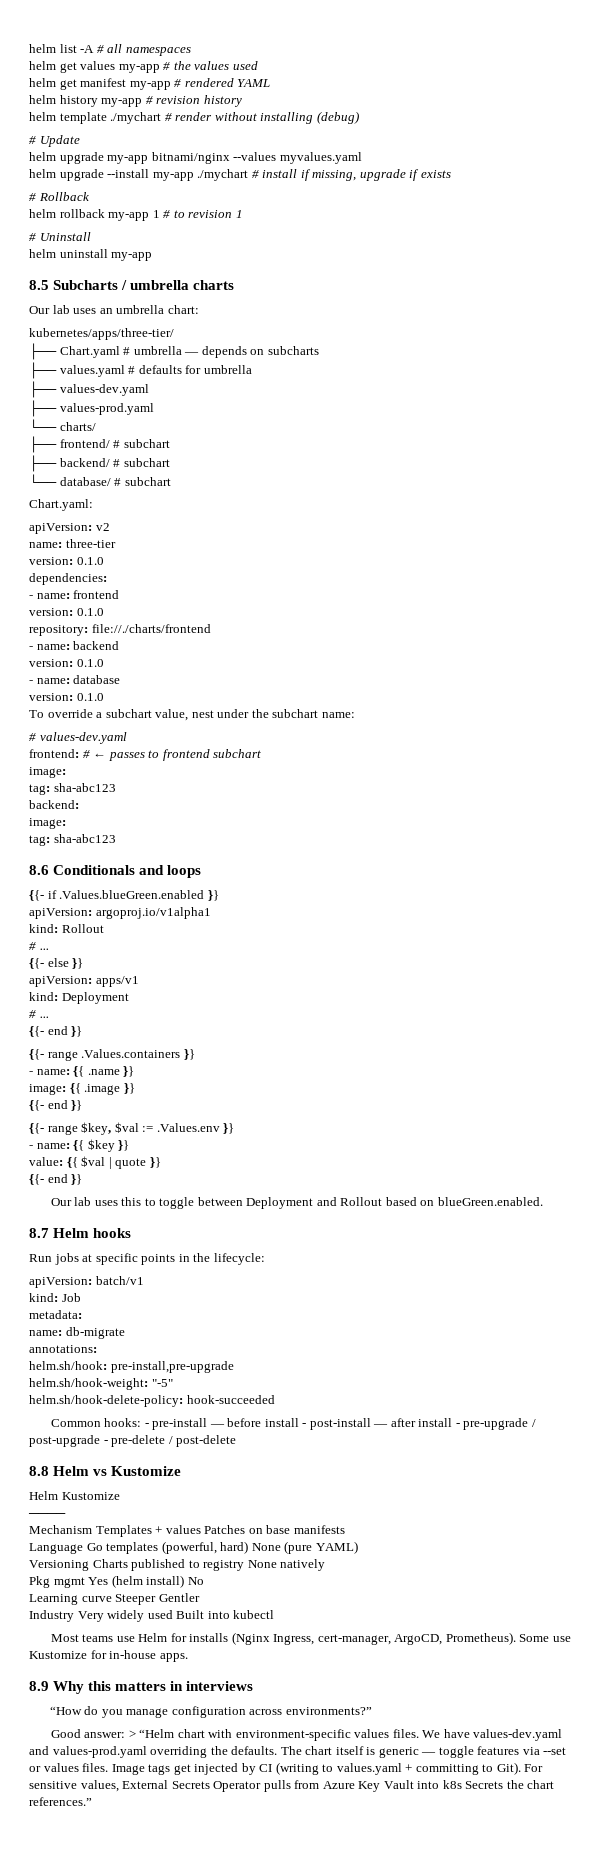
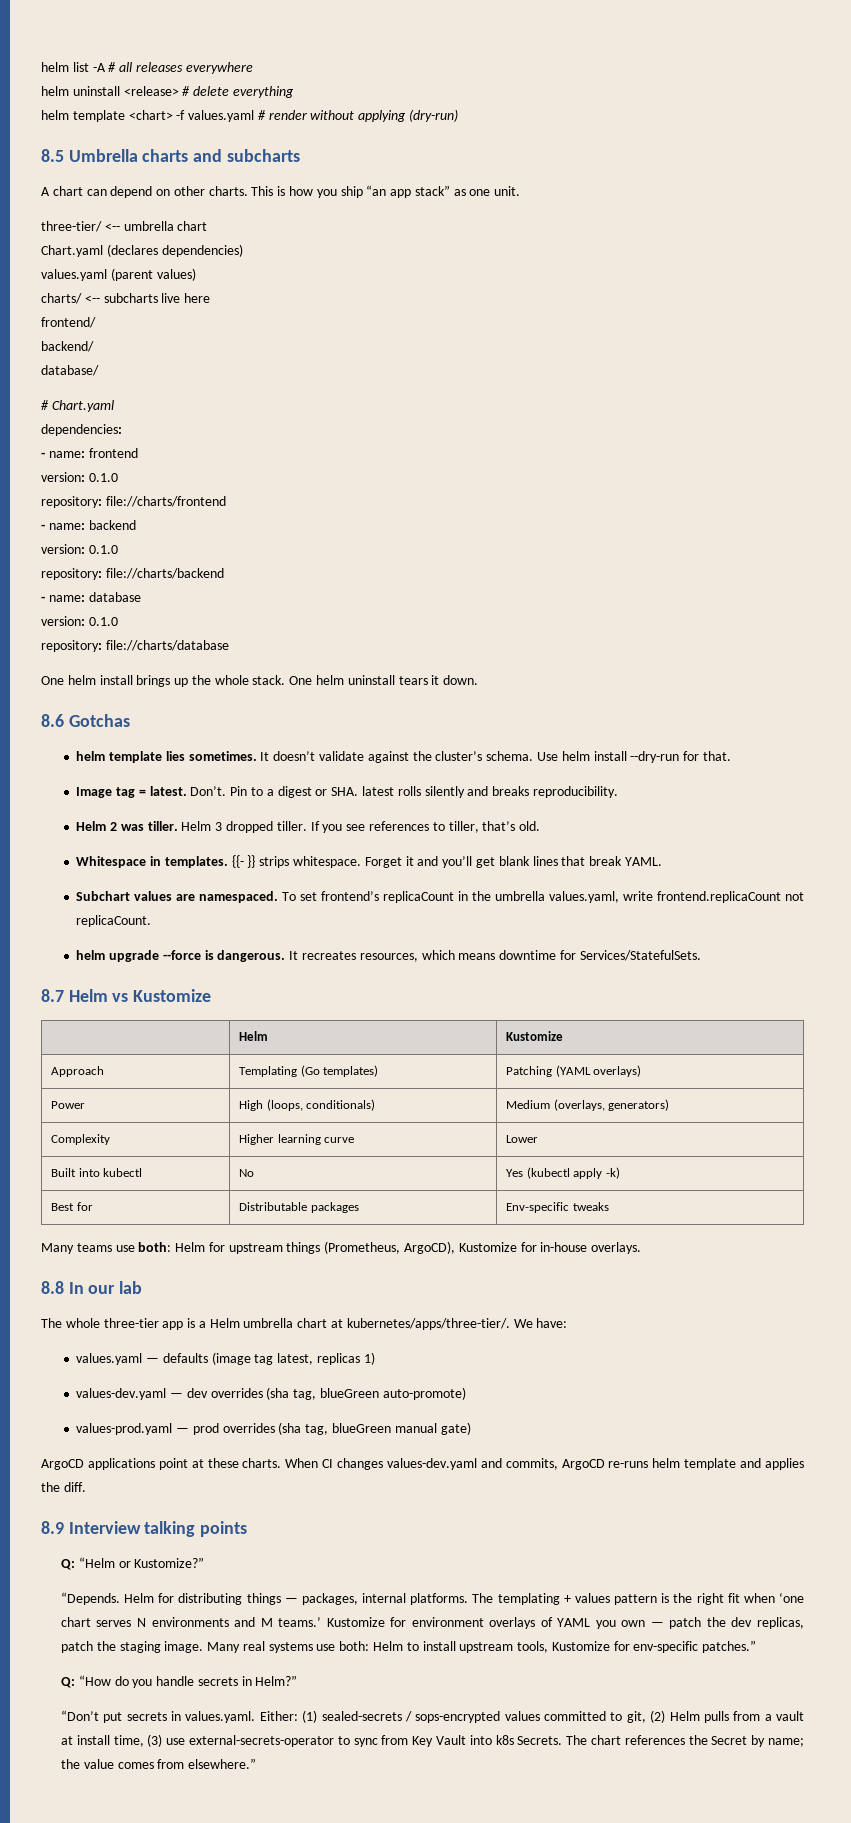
[125,47,191,56] [29,61,258,73] [29,78,271,90] [29,95,242,107] [29,111,359,124] [29,135,80,147] [29,152,362,164] [29,169,451,181] [29,192,89,201] [29,209,243,221] [29,232,91,241] [29,249,153,261] [29,280,235,290] [29,305,199,314] [29,328,174,340] [29,343,319,360] [29,362,252,379] [29,381,149,398] [29,400,154,417] [29,419,96,431] [29,436,170,453] [29,455,170,472] [29,474,171,486] [29,499,93,511] [29,523,110,534] [29,539,116,548] [29,557,104,565] namespaces // helm get values my-app # the values used // helm get manifest my-app # rendered YAML // helm history my-app # revision history // helm template ./mychart # render without installing (debug) // # Update // helm upgrade my-app bitnami/nginx --values myvalues.yaml // helm upgrade --install my-app ./mychart # install if missing, upgrade if exists // # Rollback // helm rollback my-app 1 # to revision 1 // # Uninstall // helm uninstall my-app // 8.5 Subcharts / umbrella charts // Our lab uses an umbrella chart: // kubernetes/apps/three-tier/ // ├── Chart.yaml # umbrella — depends on subcharts // ├── values.yaml # defaults for umbrella // ├── values-dev.yaml // ├── values-prod.yaml // └── charts/ // ├── frontend/ # subchart // ├── backend/ # subchart // └── database/ # subchart // Chart.yaml: // apiVersion: v2 // name: three-tier // version: 0.1.0 -> [135,62,253,74] [41,86,294,98] [41,109,459,122] [41,149,300,162] [41,185,521,198] [41,221,208,232] [41,244,243,257] [41,268,196,281] [41,293,211,304] [41,317,96,328] [41,341,94,352] [41,365,99,376] [41,400,114,412] releases everywhere // helm uninstall <release> # delete everything // helm template <chart> -f values.yaml # render without applying (dry-run) // 8.5 Umbrella charts and subcharts // A chart can depend on other charts. This is how you ship “an app stack” as one unit. // three-tier/ <-- umbrella chart // Chart.yaml (declares dependencies) // values.yaml (parent values) // charts/ <-- subcharts live here // frontend/ // backend/ // database/ // # Chart.yaml
[91,624,211,633] file://./charts/frontend -> [105,496,226,507] file://charts/frontend
(104, 663) none -> [41,568,224,580] // repository: file://charts/backend
[29,709,355,721] [29,732,127,744] [29,749,262,761] [29,767,66,778] [29,783,116,795] [29,800,79,809] [29,818,66,829] [29,834,116,846] [29,865,202,878] [29,890,219,901] [29,907,211,919] [29,924,104,933] [29,942,49,950] [29,958,84,969] [29,976,139,987] [29,992,129,1004] [29,1010,49,1018] [29,1026,83,1037] [29,1049,195,1061] [29,1066,135,1077] [29,1083,135,1095] [29,1100,83,1111] [29,1122,235,1135] [29,1139,130,1152] [29,1156,161,1169] [29,1174,83,1185] [50,1197,543,1209] [29,1228,132,1238] [29,1253,265,1265] [29,1276,144,1288] [29,1293,81,1302] [29,1310,82,1319] [29,1327,125,1339] [29,1345,97,1353] [29,1361,234,1373] [29,1378,173,1390] [29,1395,275,1407] [50,1418,536,1430] [29,1435,237,1447] [29,1466,49,1476] To override a subchart value, nest under the subchart name: // # values-dev.yaml // frontend: # ← passes to frontend subchart // image: // tag: sha-abc123 // backend: // image: // tag: sha-abc123 // 8.6 Conditionals and loops // {{- if .Values.blueGreen.enabled }} // apiVersion: argoproj.io/v1alpha1 // kind: Rollout // # ... // {{- else }} // apiVersion: apps/v1 // kind: Deployment // # ... // {{- end }} // {{- range .Values.containers }} // - name: {{ .name }} // image: {{ .image }} // {{- end }} // {{- range $key, $val := .Values.env }} // - name: {{ $key }} // value: {{ $val | quote }} // {{- end }} // Our lab uses this to toggle between Deployment and Rollout based on blueGreen.enabled. // 8.7 Helm hooks // Run jobs at specific points in the lifecycle: // apiVersion: batch/v1 // kind: Job // metadata: // name: db-migrate // annotations: // helm.sh/hook: pre-install,pre-upgrade // helm.sh/hook-weight: "-5" // helm.sh/hook-delete-policy: hook-succeeded // Common hooks: - pre-install — before install - post-install — after install - pre-upgrade / post-upgrade - pre-delete / post-delete // 8.8 -> [41,640,229,652] [41,675,479,687] [41,714,130,727] [76,751,731,763] [76,786,618,798] [76,821,541,833] [76,855,662,868] [76,891,804,903] [76,915,152,927] [76,950,701,962] [41,989,64,1002] repository: file://charts/database // One helm install brings up the whole stack. One helm uninstall tears it down. // 8.6 Gotchas // helm template lies sometimes. It doesn’t validate against the cluster’s schema. Use helm install --dry-run for that. // Image tag = latest. Don’t. Pin to a digest or SHA. latest rolls silently and breaks reproducibility. // Helm 2 was tiller. Helm 3 dropped tiller. If you see references to tiller, that’s old. // Whitespace in templates. {{- }} strips whitespace. Forget it and you’ll get blank lines that break YAML. // Subchart values are namespaced. To set frontend’s replicaCount in the umbrella values.yaml, write frontend.replicaCount not replicaCount. // helm upgrade --force is dangerous. It recreates resources, which means downtime for Services/StatefulSets. // 8.7
[29,1491,120,1500] [28,1513,66,1517] [29,1525,345,1537] [29,1541,358,1554] [29,1559,326,1571] [29,1575,204,1588] [29,1593,200,1605] [29,1610,275,1622] [50,1634,79,1642] // Helm Kustomize // ──── // Mechanism Templates + values Patches on base manifests // Language Go templates (powerful, hard) None (pure YAML) // Versioning Charts published to registry None natively // Pkg mgmt Yes (helm install) No // Learning curve Steeper Gentler // Industry Very widely used Built into kubectl // Most -> [239,1031,269,1041] [506,1031,564,1041] [51,1066,105,1077] [239,1065,379,1077] [506,1065,642,1077] [51,1101,86,1109] [239,1099,376,1111] [506,1099,670,1111] [51,1134,111,1145] [239,1134,355,1145] [506,1135,539,1143] [51,1168,143,1177] [239,1169,255,1177] [506,1167,620,1179] [51,1202,93,1211] [239,1202,359,1213] [506,1202,609,1213] [41,1243,74,1254] // | Helm | Kustomize // Approach | Templating (Go templates) | Patching (YAML overlays) // Power | High (loops, conditionals) | Medium (overlays, generators) // Complexity | Higher learning curve | Lower // Built into kubectl | No | Yes (kubectl apply -k) // Best for | Distributable packages | Env-specific tweaks // Many
[138,1632,571,1645] [29,1650,188,1662] [29,1681,254,1694] [49,1706,372,1718] [50,1729,563,1741] [29,1746,567,1758] [29,1762,544,1775] [29,1780,555,1792] [29,1797,92,1806] Helm for installs (Nginx Ingress, cert-manager, ArgoCD, Prometheus). Some use Kustomize for in-house apps. // 8.9 Why this matters in interviews // “How do you manage configuration across environments?” // Good answer: > “Helm chart with environment-specific values files. We have values-dev.yaml and values-prod.yaml overriding the defaults. The chart itself is generic — toggle features via --set or values files. Image tags get injected by CI (writing to values.yaml + committing to Git). For sensitive values, External Secrets Operator pulls from Azure Key Vault into k8s Secrets the chart references.” -> [138,1241,642,1254] [41,1281,143,1294] [41,1318,568,1330] [76,1352,375,1365] [76,1387,466,1400] [76,1422,471,1435] [41,1458,804,1470] [41,1482,86,1492] [41,1521,248,1537] [60,1557,205,1570] [60,1592,805,1605] [60,1617,805,1629] [60,1640,757,1653] [60,1675,298,1688] [60,1710,805,1723] [60,1734,804,1747] [60,1758,257,1769] both: Helm for upstream things (Prometheus, ArgoCD), Kustomize for in-house overlays. // 8.8 In our lab // The whole three-tier app is a Helm umbrella chart at kubernetes/apps/three-tier/. We have: // values.yaml — defaults (image tag latest, replicas 1) // values-dev.yaml — dev overrides (sha tag, blueGreen auto-promote) // values-prod.yaml — prod overrides (sha tag, blueGreen manual gate) // ArgoCD applications point at these charts. When CI changes values-dev.yaml and commits, ArgoCD re-runs helm template and applies the diff. // 8.9 Interview talking points // Q: “Helm or Kustomize?” // “Depends. Helm for distributing things — packages, internal platforms. The templating + values pattern is the right fit when ‘one chart serves N environments and M teams.’ Kustomize for environment overlays of YAML you own — patch the dev replicas, patch the staging image. Many real systems use both: Helm to install upstream tools, Kustomize for env-specific patches.” // Q: “How do you handle secrets in Helm?” // “Don’t put secrets in values.yaml. Either: (1) sealed-secrets / sops-encrypted values committed to git, (2) Helm pulls from a vault at install time, (3) use external-secrets-operator to sync from Key Vault into k8s Secrets. The chart references the Secret by name; the value comes from elsewhere.”

